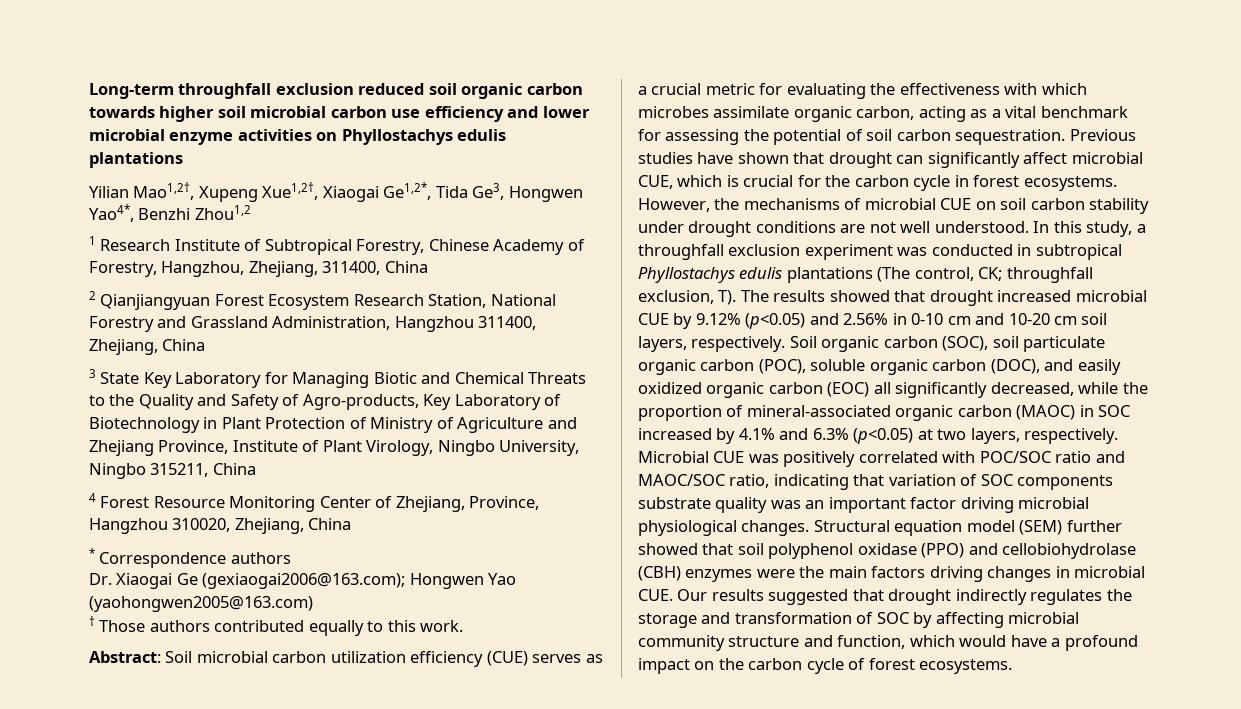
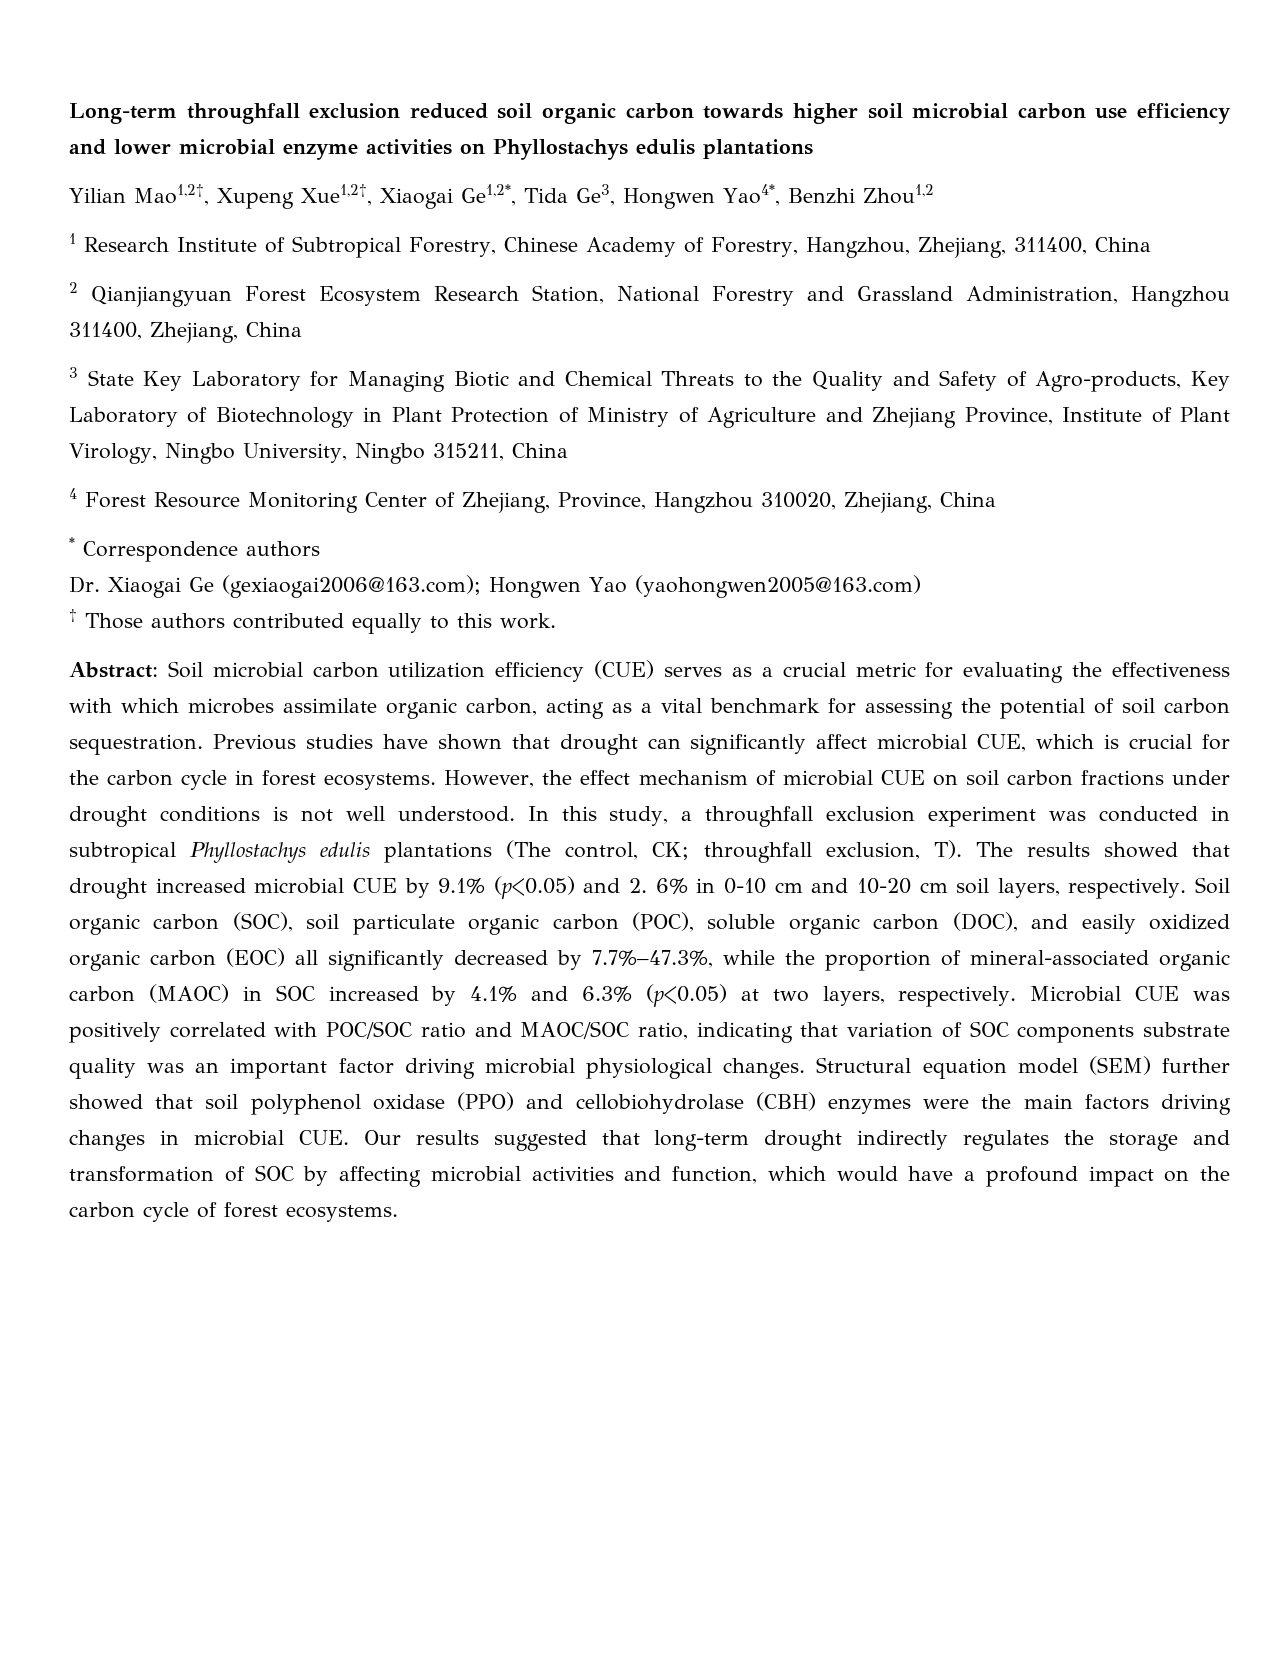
[743,198,840,210] mechanisms -> [580,770,748,785] effect mechanism
[1089,198,1150,214] stability -> [1080,770,1164,786] fractions
[840,224,866,233] are -> [272,806,288,821] is
[695,313,741,325] 9.12% -> [438,878,486,894] 9.1%
[843,313,889,325] 2.56% -> [629,878,688,894] 2. 6%
[990,382,1074,396] decreased, -> [454,950,713,970] decreased by 7.7%–47.3%,
(884, 595) none -> [654,1130,750,1151] long-term
[638,635,800,651] community structure -> [531,1166,614,1181] activities

